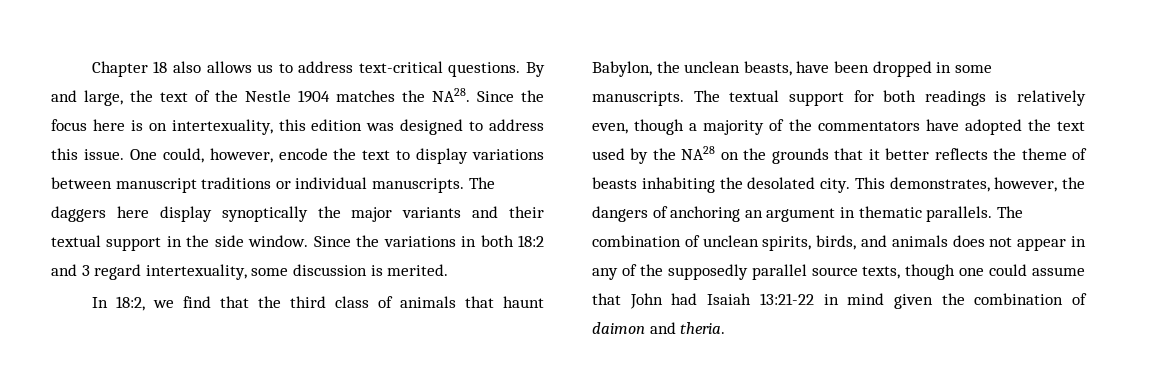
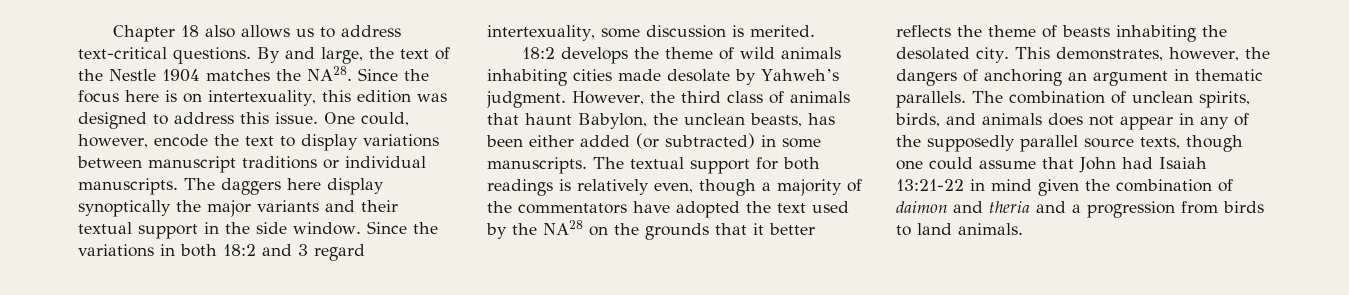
[91,296,249,311] In 18:2, we find that -> [522,47,842,64] [487,69,839,86] [486,91,644,108] 18:2 develops the theme of wild animals inhabiting cities made desolate by Yahweh’s judgment. However,
[796,61,932,77] have been dropped -> [808,113,835,125] [486,133,755,149] has been either added (or subtracted)
[680,322,726,334] theria. -> [989,201,1264,218] [896,223,1023,236] theria and a progression from birds to land animals.

